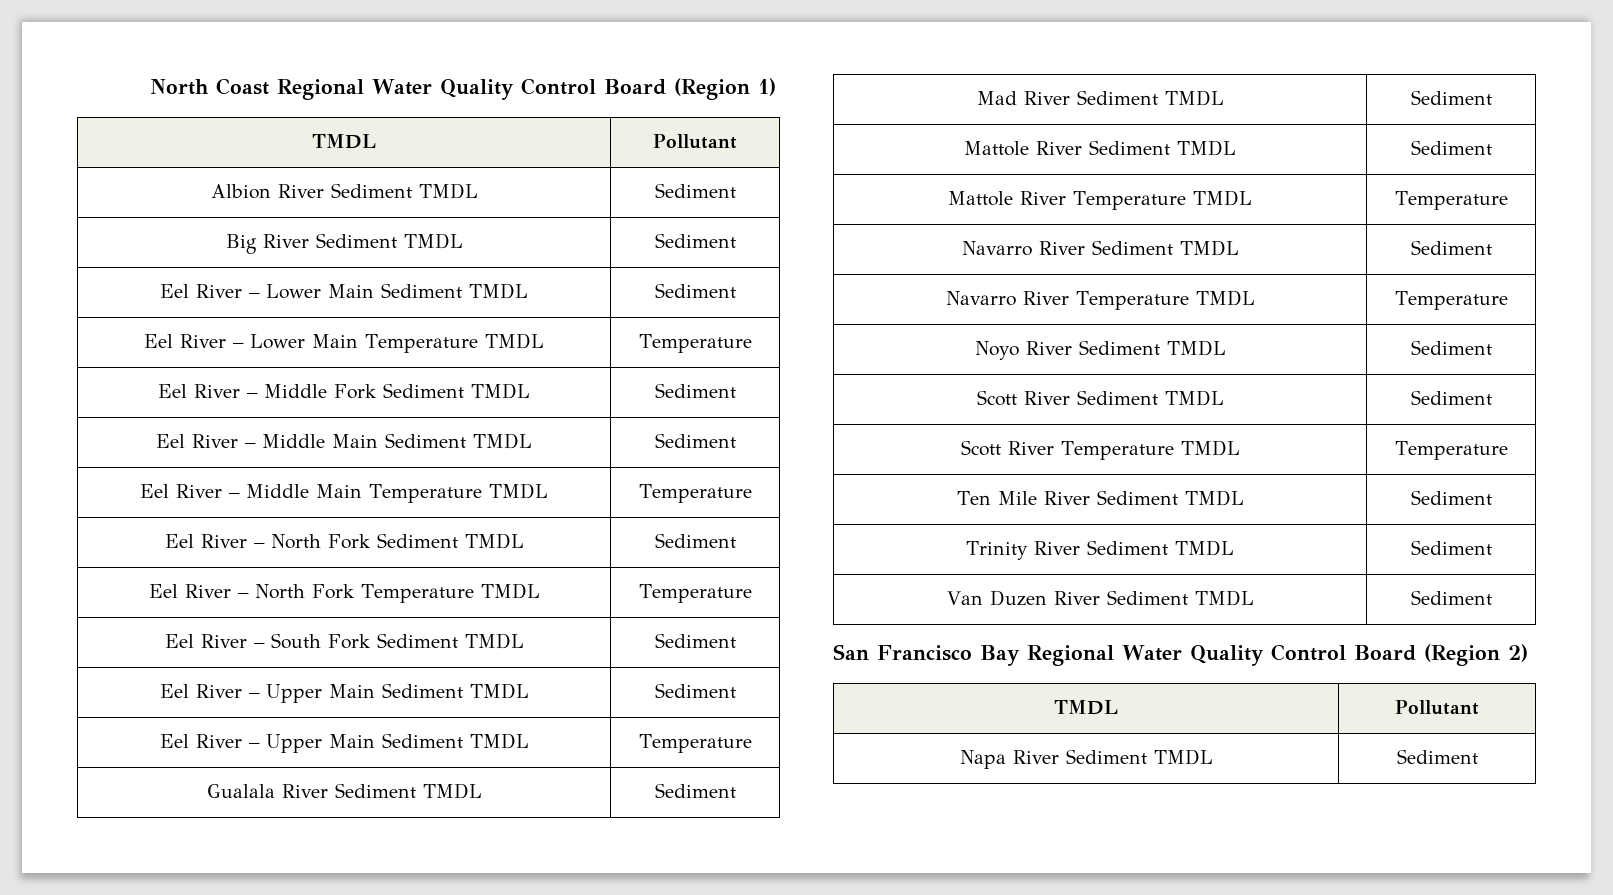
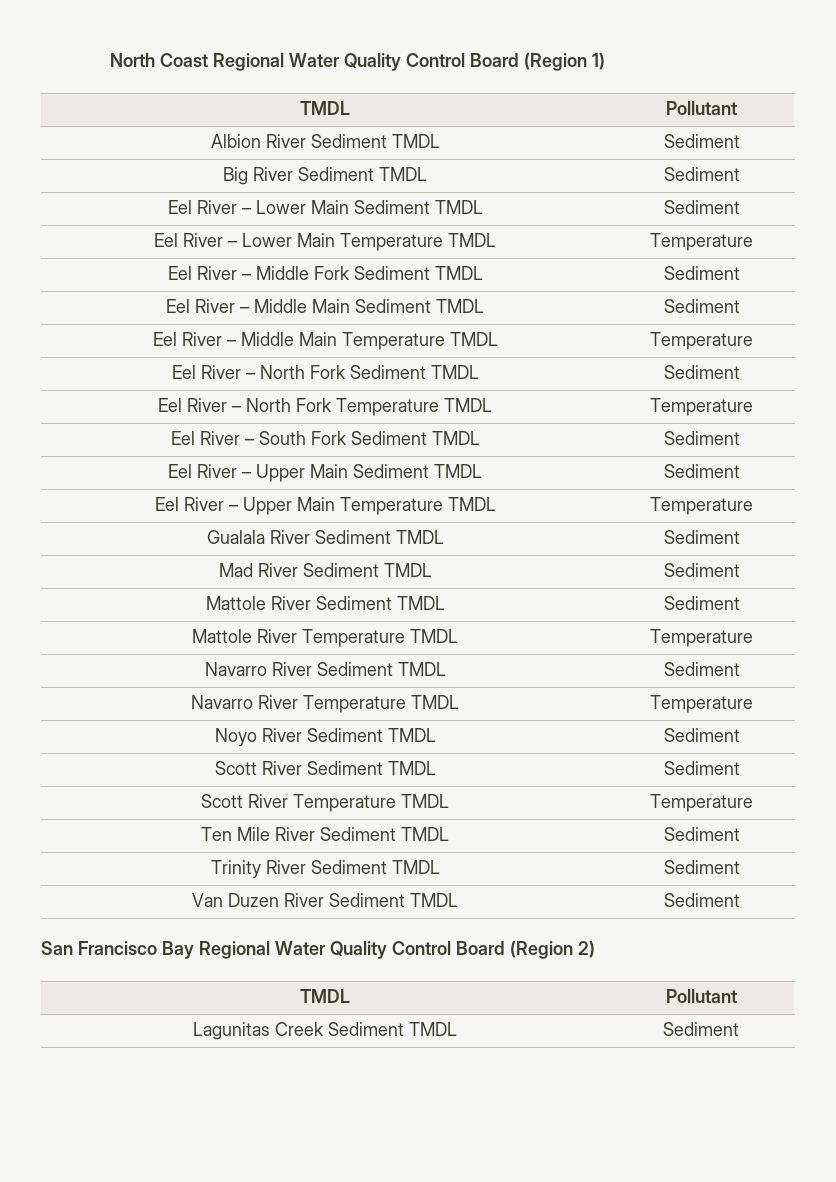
[381,733,463,748] Sediment -> [339,497,443,515] Temperature
[959,750,1059,769] Napa River -> [192,1022,324,1040] Lagunitas Creek

